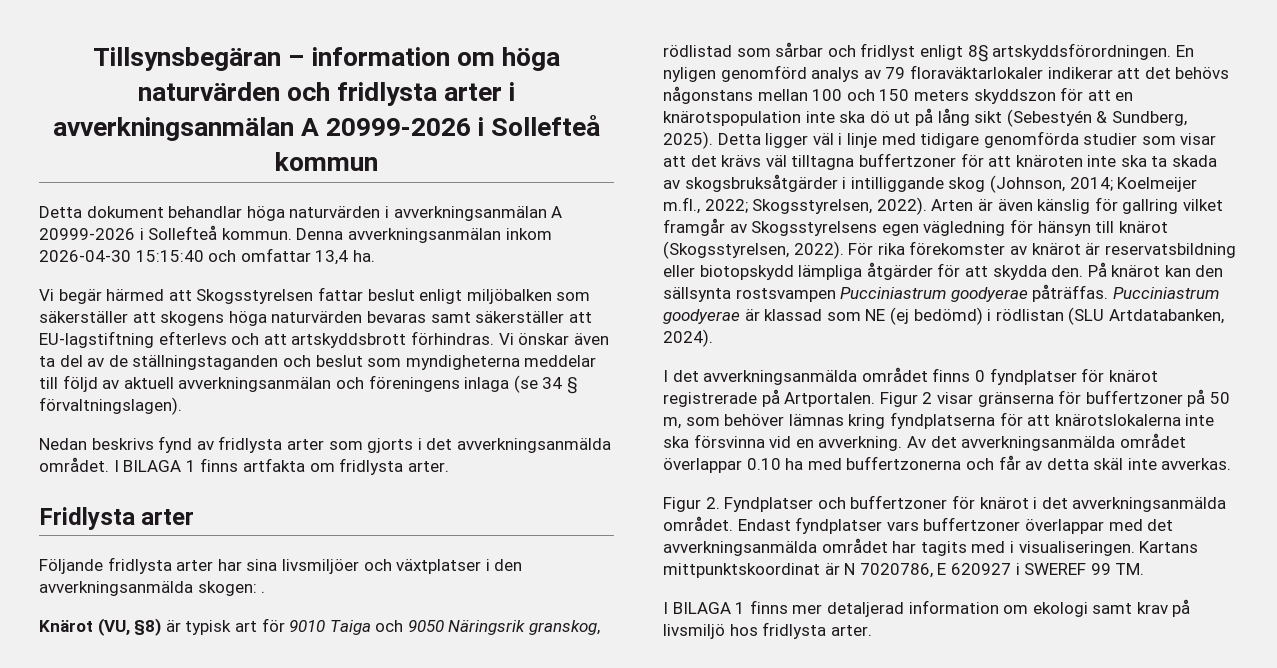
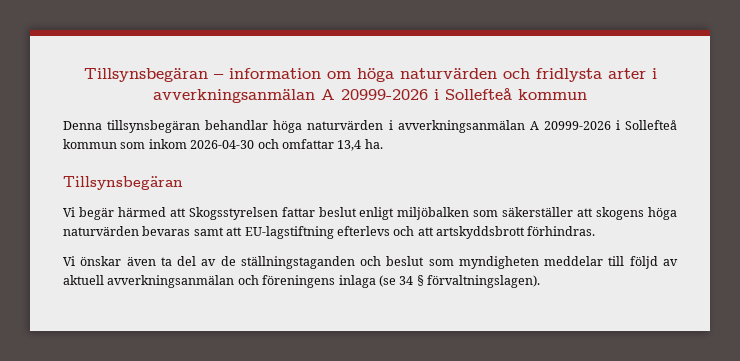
[39,206,164,218] Detta dokument -> [63,120,201,133] Denna tillsynsbegäran
[221,228,501,243] kommun. Denna avverkningsanmälan -> [63,139,146,149] kommun som
[135,250,204,262] 15:15:40 -> (255, 144) none
(375, 256) none -> [63,176,183,190] // Tillsynsbegäran
[475,311,565,323] säkerställer -> (224, 231) none
(494, 338) none -> (596, 231) //
[405,355,520,370] myndigheterna -> [458,256,539,269] myndigheten
[39,436,611,453] [39,457,449,475] [39,507,195,530] [39,557,523,574] [39,581,266,596] [39,618,601,636] [663,42,1194,62] [663,65,1230,82] [663,86,1134,104] [663,108,1187,127] [663,131,1217,149] [663,153,1218,170] [663,174,1198,193] [663,197,1223,215] [663,218,1168,236] [663,241,1236,259] [663,262,1224,280] [663,284,1219,302] [663,307,1224,325] [663,329,713,347] [663,367,1158,385] [663,389,1230,407] [663,412,1215,429] [663,433,1186,451] [663,455,1232,473] [663,495,1227,512] [663,516,1174,534] [663,538,1199,556] [663,563,1145,578] [663,599,1191,617] [663,622,872,639] // Nedan beskrivs fynd av fridlysta arter som gjorts i det avverkningsanmälda området. I BILAGA 1 finns artfakta om fridlysta arter. // Fridlysta arter // Följande fridlysta arter har sina livsmiljöer och växtplatser i den avverkningsanmälda skogen: . // Knärot (VU, §8) är typisk art för 9010 Taiga och 9050 Näringsrik granskog, rödlistad som sårbar och fridlyst enligt 8§ artskyddsförordningen. En nyligen genomförd analys av 79 floraväktarlokaler indikerar att det behövs någonstans mellan 100 och 150 meters skyddszon för att en knärotspopulation inte ska dö ut på lång sikt (Sebestyén & Sundberg, 2025). Detta ligger väl i linje med tidigare genomförda studier som visar att det krävs väl tilltagna buffertzoner för att knäroten inte ska ta skada av skogsbruksåtgärder i intilliggande skog (Johnson, 2014; Koelmeijer m.fl., 2022; Skogsstyrelsen, 2022). Arten är även känslig för gallring vilket framgår av Skogsstyrelsens egen vägledning för hänsyn till knärot (Skogsstyrelsen, 2022). För rika förekomster av knärot är reservatsbildning eller biotopskydd lämpliga åtgärder för att skydda den. På knärot kan den sällsynta rostsvampen Pucciniastrum goodyerae påträffas. Pucciniastrum goodyerae är klassad som NE (ej bedömd) i rödlistan (SLU Artdatabanken, 2024). // I det avverkningsanmälda området finns 0 fyndplatser för knärot registrerade på Artportalen. Figur 2 visar gränserna för buffertzoner på 50 m, som behöver lämnas kring fyndplatserna för att knärotslokalerna inte ska försvinna vid en avverkning. Av det avverkningsanmälda området överlappar 0.10 ha med buffertzonerna och får av detta skäl inte avverkas. // Figur 2. Fyndplatser och buffertzoner för knärot i det avverkningsanmälda området. Endast fyndplatser vars buffertzoner överlappar med det avverkningsanmälda området har tagits med i visualiseringen. Kartans mittpunktskoordinat är N 7020786, E 620927 i SWEREF 99 TM. // I BILAGA 1 finns mer detaljerad information om ekologi samt krav på livsmiljö hos fridlysta arter. -> (540, 281) none

